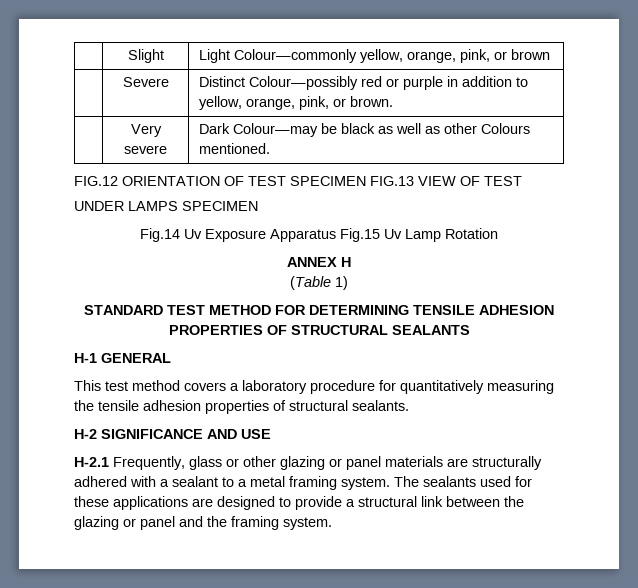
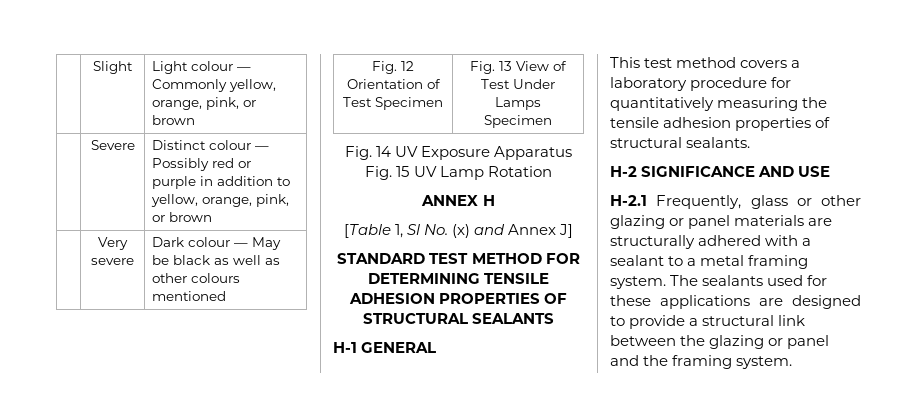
[233,49,357,63] Colour—commonly -> [191,61,252,71] [152,79,228,92] colour — Commonly
[248,76,358,90] Colour—possibly -> [209,140,270,150] [152,158,210,171] colour — Possibly
[349,96,393,107] brown. -> [169,212,213,222] brown
[232,123,318,137] Colour—may -> [188,237,282,250] colour — May
[480,123,530,134] [198,143,270,154] [74,176,522,186] [74,201,258,211] [140,228,498,242] [287,257,351,267] [290,276,348,290] Colours mentioned. // FIG.12 ORIENTATION OF TEST SPECIMEN FIG.13 VIEW OF TEST // UNDER LAMPS SPECIMEN // Fig.14 Uv Exposure Apparatus Fig.15 Uv Lamp Rotation // ANNEX H // (Table 1) -> [191,273,241,283] [152,291,227,301] [372,61,414,74] [346,79,441,89] [343,97,443,110] [470,61,567,74] [481,79,555,89] [495,97,541,110] [484,115,552,128] [344,146,573,160] [365,166,552,180] [421,195,495,206] [343,224,574,238] colours mentioned // Fig. 12 Orientation of Test Specimen | Fig. 13 View of Test Under Lamps Specimen // Fig. 14 UV Exposure Apparatus Fig. 15 UV Lamp Rotation // ANNEX H // [Table 1, Sl No. (x) and Annex J]

